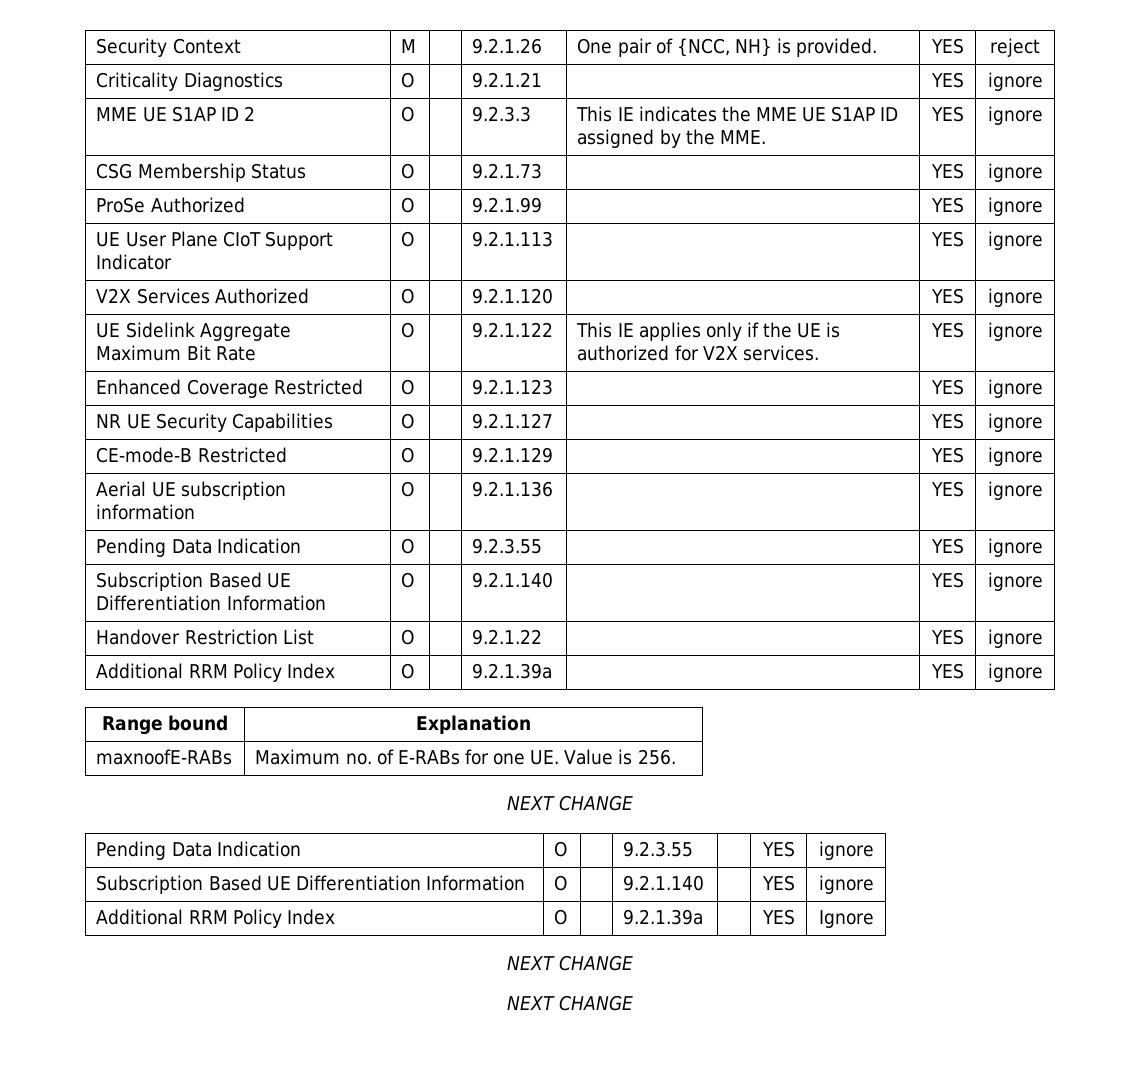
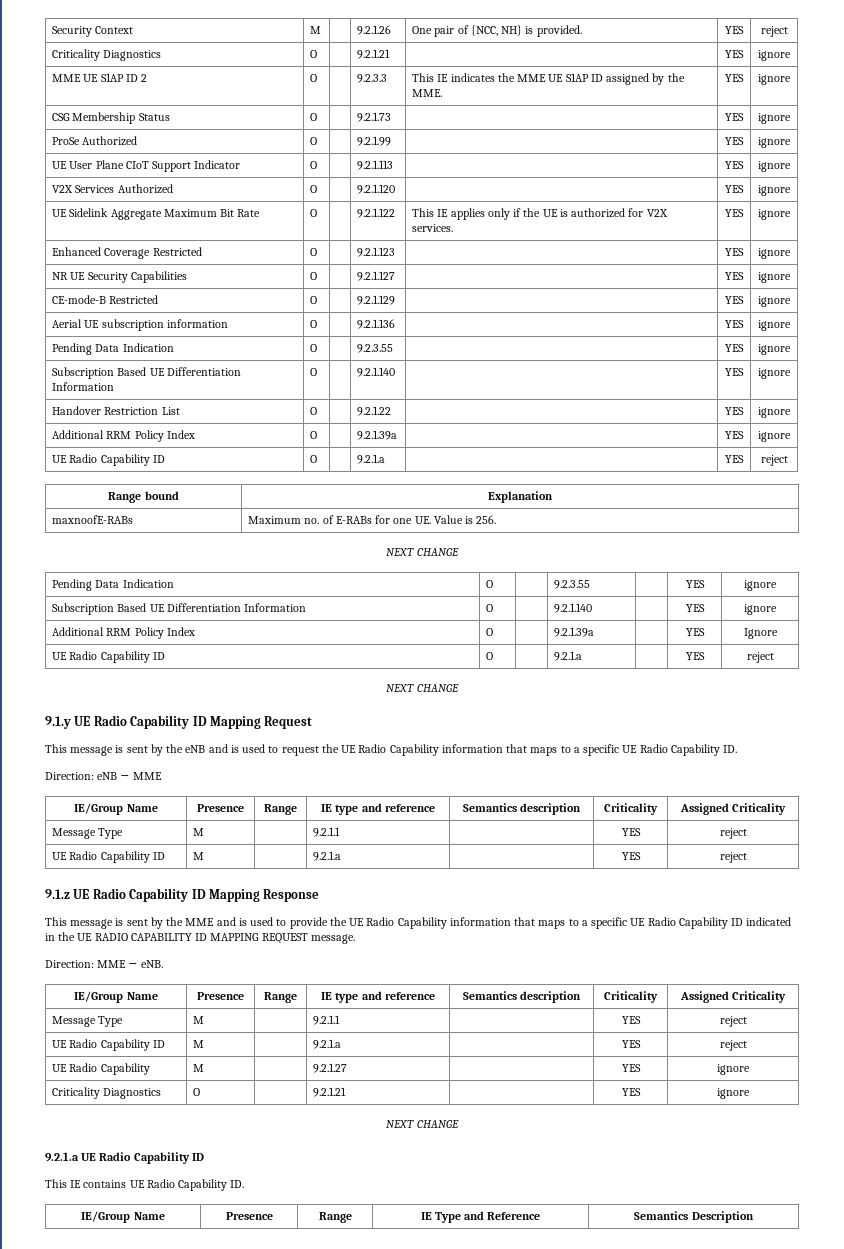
(1043, 672) none -> [52,454,165,466] [310,455,318,463] [357,454,386,464] [725,455,744,463] [760,455,788,466] // UE Radio Capability ID | O | | 9.2.1.a | | YES | reject
[507,955,633,971] [507,995,633,1011] // NEXT CHANGE // NEXT CHANGE -> [52,651,165,663] [486,652,494,660] [554,651,583,661] [685,652,705,660] [746,652,774,663] [386,684,459,692] [45,715,313,729] [45,744,738,756] [45,772,162,780] [74,803,158,815] [197,804,244,812] [264,804,297,815] [321,803,435,815] [462,803,582,815] [604,803,658,815] [679,803,787,815] [52,828,124,839] [193,828,205,836] [313,827,341,837] [621,828,641,836] [719,828,747,839] [52,851,165,863] [193,852,205,860] [313,851,342,861] [621,852,641,860] [719,852,747,863] [45,888,320,902] [45,917,792,929] [45,932,355,944] [45,960,163,968] [74,991,158,1003] [197,992,244,1000] [264,992,297,1003] [321,991,435,1003] [462,991,582,1003] [604,991,658,1003] [679,991,787,1003] [52,1016,124,1027] [193,1016,205,1024] [313,1015,341,1025] [621,1016,641,1024] [719,1016,747,1027] [52,1039,165,1051] [193,1040,205,1048] [313,1039,342,1049] [621,1040,641,1048] [719,1040,747,1051] [52,1063,150,1075] [193,1064,205,1072] [313,1063,348,1073] [621,1064,641,1072] [717,1064,750,1075] [52,1087,162,1099] [193,1088,201,1096] [313,1087,347,1097] [621,1088,641,1096] [717,1088,750,1099] [386,1120,459,1128] [45,1152,204,1164] [45,1179,245,1191] [81,1211,165,1223] [225,1212,273,1220] [318,1212,352,1223] [420,1211,541,1223] [634,1211,754,1223] // UE Radio Capability ID | O | | 9.2.1.a | | YES | reject // NEXT CHANGE // 9.1.y UE Radio Capability ID Mapping Request // This message is sent by the eNB and is used to request the UE Radio Capability information that maps to a specific UE Radio Capability ID. // Direction: eNB → MME // IE/Group Name | Presence | Range | IE type and reference | Semantics description | Criticality | Assigned Criticality // Message Type | M | | 9.2.1.1 | | YES | reject // UE Radio Capability ID | M | | 9.2.1.a | | YES | reject // 9.1.z UE Radio Capability ID Mapping Response // This message is sent by the MME and is used to provide the UE Radio Capability information that maps to a specific UE Radio Capability ID indicated in the UE RADIO CAPABILITY ID MAPPING REQUEST message. // Direction: MME → eNB. // IE/Group Name | Presence | Range | IE type and reference | Semantics description | Criticality | Assigned Criticality // Message Type | M | | 9.2.1.1 | | YES | reject // UE Radio Capability ID | M | | 9.2.1.a | | YES | reject // UE Radio Capability | M | | 9.2.1.27 | | YES | ignore // Criticality Diagnostics | O | | 9.2.1.21 | | YES | ignore // NEXT CHANGE // 9.2.1.a UE Radio Capability ID // This IE contains UE Radio Capability ID. // IE/Group Name | Presence | Range | IE Type and Reference | Semantics Description

